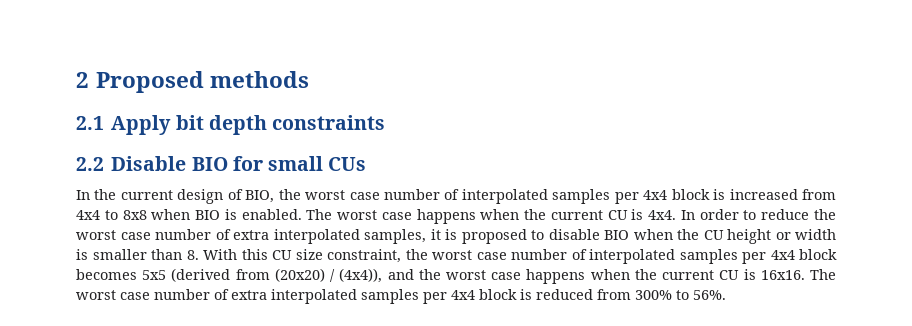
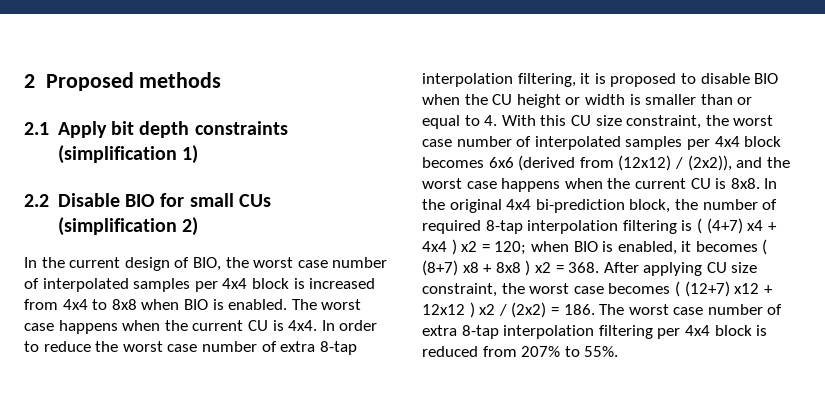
(386, 122) none -> [57,145,198,164] (simplification 1)
(367, 164) none -> [57,217,198,236] (simplification 2)
[273,229,426,244] interpolated samples, -> [319,341,357,355] [422,73,576,87] 8-tap interpolation filtering,
[186,250,199,260] 8. -> [737,97,753,105] [422,115,498,129] or equal to 4.
[142,270,167,280] 5x5 -> [488,157,514,168] 6x6
[274,268,383,283] (20x20) / (4x4)), -> [618,155,732,171] (12x12) / (2x2)),
[760,270,805,280] 16x16. -> [730,178,778,189] [422,199,778,213] [422,218,777,234] [422,239,768,255] [422,260,758,276] [422,281,773,297] [422,302,595,318] 8x8. In the original 4x4 bi-prediction block, the number of required 8-tap interpolation filtering is ( (4+7) x4 + 4x4 ) x2 = 120; when BIO is enabled, it becomes ( (8+7) x8 + 8x8 ) x2 = 368. After applying CU size constraint, the worst case becomes ( (12+7) x12 + 12x12 ) x2 / (2x2) = 186.
[271,289,419,304] interpolated samples -> [461,325,653,339] 8-tap interpolation filtering
[635,290,726,300] 300% to 56%. -> [521,346,619,357] 207% to 55%.

